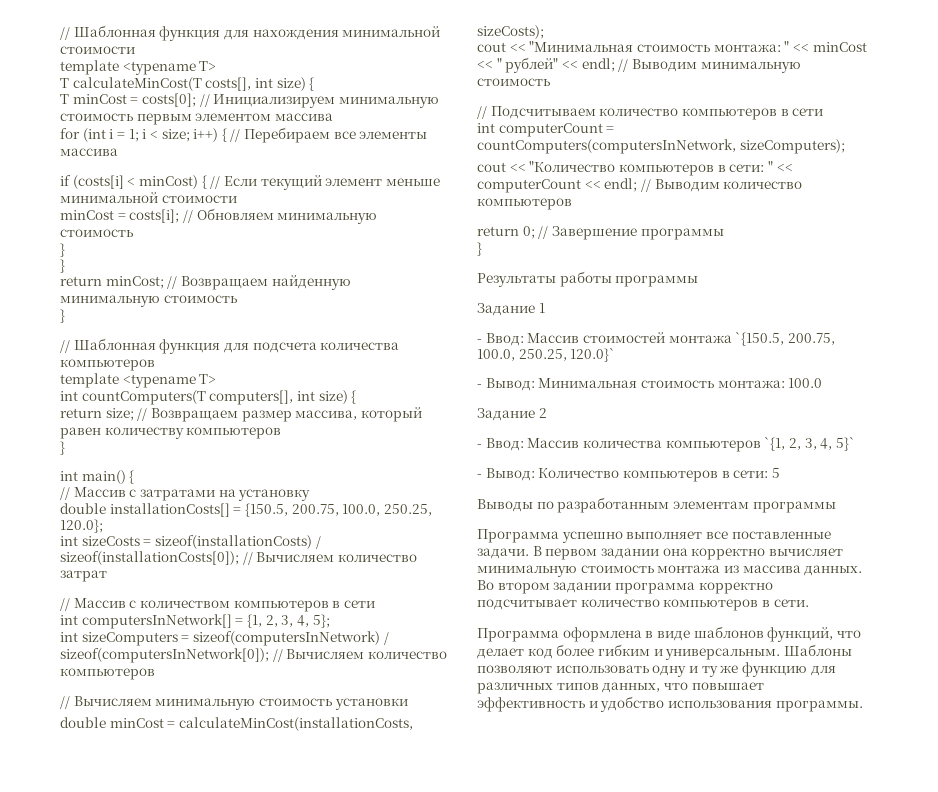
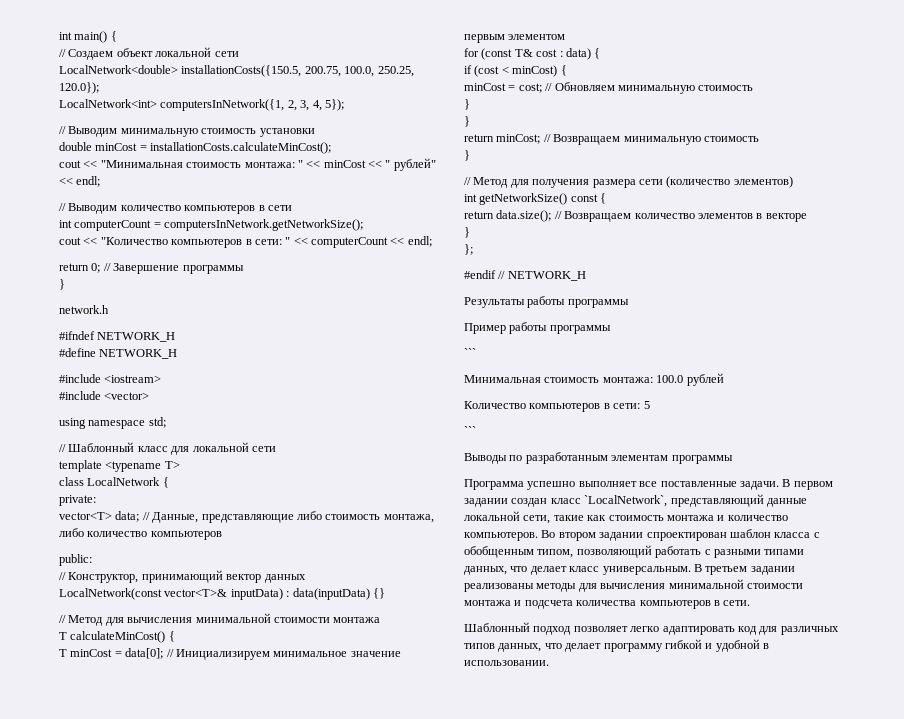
[60,25,441,41] [60,46,135,54] [60,60,217,75] [60,77,315,91] [60,93,439,108] [60,113,333,125] [60,127,428,143] [60,148,118,156] [60,175,440,190] [60,192,237,203] [60,208,378,224] [60,229,133,237] [60,243,65,257] [60,259,65,273] [60,275,351,290] [60,295,237,307] [60,309,65,323] [60,338,400,354] [60,359,155,371] [60,373,217,388] [60,390,357,405] [60,407,422,422] [60,427,282,439] [60,441,65,455] [60,470,135,484] [60,487,311,501] [60,503,432,517] [60,519,103,533] [60,535,321,549] [60,551,417,565] [60,570,107,582] [60,598,375,612] [60,614,330,629] [60,631,389,646] [60,648,447,663] [60,668,155,680] [60,696,152,709] // Шаблонная функция для нахождения минимальной стоимости // template <typename T> // T calculateMinCost(T costs[], int size) { // T minCost = costs[0]; // Инициализируем минимальную стоимость первым элементом массива // for (int i = 1; i < size; i++) { // Перебираем все элементы массива // if (costs[i] < minCost) { // Если текущий элемент меньше минимальной стоимости // minCost = costs[i]; // Обновляем минимальную стоимость // } // } // return minCost; // Возвращаем найденную минимальную стоимость // } // // Шаблонная функция для подсчета количества компьютеров // template <typename T> // int countComputers(T computers[], int size) { // return size; // Возвращаем размер массива, который равен количеству компьютеров // } // int main() { // // Массив с затратами на установку // double installationCosts[] = {150.5, 200.75, 100.0, 250.25, 120.0}; // int sizeCosts = sizeof(installationCosts) / sizeof(installationCosts[0]); // Вычисляем количество затрат // // Массив с количеством компьютеров в сети // int computersInNetwork[] = {1, 2, 3, 4, 5}; // int sizeComputers = sizeof(computersInNetwork) / sizeof(computersInNetwork[0]); // Вычисляем количество компьютеров // // Вычисляем -> [59,31,117,43] [59,47,239,60] [59,65,414,77] [59,82,99,94] [59,99,344,111] [59,126,118,137] int main() { // // Создаем объект локальной сети // LocalNetwork<double> installationCosts({150.5, 200.75, 100.0, 250.25, 120.0}); // LocalNetwork<int> computersInNetwork({1, 2, 3, 4, 5}); // // Выводим
[178,717,413,731] [477,25,544,39] calculateMinCost(installationCosts, sizeCosts); -> [150,142,332,154] installationCosts.calculateMinCost();
[618,59,801,73] [477,78,550,86] [477,106,596,119] // Выводим минимальную стоимость // // Подсчитываем -> [59,203,118,214] // // Выводим
[477,139,845,154] countComputers(computersInNetwork, sizeComputers); -> [164,219,364,231] computersInNetwork.getNetworkSize();
[640,179,803,192] [477,198,572,210] // Выводим количество компьютеров -> (432, 241) none
[477,271,699,287] [477,303,545,316] [477,332,835,346] [477,348,616,362] [477,378,823,391] [477,408,547,421] [477,437,855,452] [477,468,535,481] Результаты работы программы // Задание 1 // - Ввод: Массив стоимостей монтажа `{150.5, 200.75, 100.0, 250.25, 120.0}` // - Вывод: Минимальная стоимость монтажа: 100.0 // Задание 2 // - Ввод: Массив количества компьютеров `{1, 2, 3, 4, 5}` // - Вывод: -> [59,305,109,314] [59,331,176,342] [59,348,178,359] [59,374,162,383] [59,391,150,400] [59,417,166,429] [59,442,276,455] [59,460,180,472] [59,477,169,488] [59,495,96,506] [59,511,434,523] [59,528,222,540] [59,554,92,566] [59,570,306,583] [59,588,385,600] [59,613,381,626] [59,631,175,643] [59,648,401,660] [464,34,566,43] [464,48,601,60] [464,65,567,77] [464,82,754,94] [464,99,470,110] [464,116,470,127] [464,134,759,145] [464,150,470,161] [464,176,793,188] [464,193,607,205] [464,210,807,222] [464,227,470,238] [464,244,473,255] [464,270,586,281] [464,296,629,308] [464,322,611,334] [464,348,476,357] [464,373,724,386] network.h // #ifndef NETWORK_H // #define NETWORK_H // #include <iostream> // #include <vector> // using namespace std; // // Шаблонный класс для локальной сети // template <typename T> // class LocalNetwork { // private: // vector<T> data; // Данные, представляющие либо стоимость монтажа, либо количество компьютеров // public: // // Конструктор, принимающий вектор данных // LocalNetwork(const vector<T>& inputData) : data(inputData) {} // // Метод для вычисления минимальной стоимости монтажа // T calculateMinCost() { // T minCost = data[0]; // Инициализируем минимальное значение первым элементом // for (const T& cost : data) { // if (cost < minCost) { // minCost = cost; // Обновляем минимальную стоимость // } // } // return minCost; // Возвращаем минимальную стоимость // } // // Метод для получения размера сети (количество элементов) // int getNetworkSize() const { // return data.size(); // Возвращаем количество элементов в векторе // } // }; // #endif // NETWORK_H // Результаты работы программы // Пример работы программы // ``` // Минимальная стоимость монтажа: 100.0 рублей //
(780, 473) none -> [464,426,476,435] // ```
[662,548,843,560] [477,565,863,577] [477,580,773,594] [477,599,809,611] [477,626,861,642] [477,644,852,660] [477,662,807,677] она корректно вычисляет минимальную стоимость монтажа из массива данных. Во втором задании программа корректно подсчитывает количество компьютеров в сети. // Программа оформлена в виде шаблонов функций, что делает код более гибким и универсальным. Шаблоны позволяют использовать одну и ту же функцию -> [511,494,807,507] [464,511,788,524] [464,529,820,541] [464,545,805,558] [464,564,795,575] [464,579,803,592] [464,600,751,609] [464,622,757,635] создан класс `LocalNetwork`, представляющий данные локальной сети, такие как стоимость монтажа и количество компьютеров. Во втором задании спроектирован шаблон класса с обобщенным типом, позволяющий работать с разными типами данных, что делает класс универсальным. В третьем задании реализованы методы для вычисления минимальной стоимости монтажа и подсчета количества компьютеров в сети. // Шаблонный подход позволяет легко адаптировать код
[691,682,764,690] [477,696,863,712] повышает эффективность и удобство использования программы. -> [565,639,769,652] [464,660,549,666] делает программу гибкой и удобной в использовании.

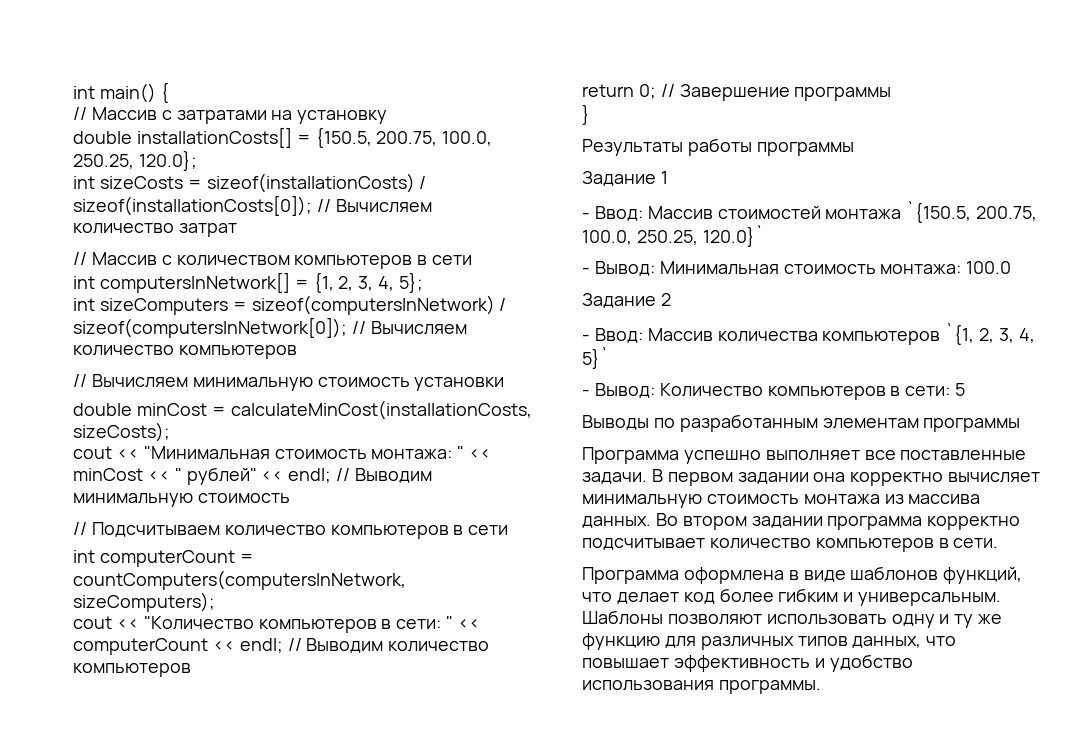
[68,47,239,60] [59,65,414,77] [59,82,99,94] [59,99,344,111] [59,126,118,137] Создаем объект локальной сети // LocalNetwork<double> installationCosts({150.5, 200.75, 100.0, 250.25, 120.0}); // LocalNetwork<int> computersInNetwork({1, 2, 3, 4, 5}); // // Выводим -> [91,107,388,124] [73,127,493,148] [73,150,197,171] [73,173,427,193] [73,195,432,216] [73,223,237,237] [73,252,473,269] [73,272,424,293] [73,295,507,315] [73,317,467,338] [73,345,297,359] [73,374,188,388] Массив с затратами на установку // double installationCosts[] = {150.5, 200.75, 100.0, 250.25, 120.0}; // int sizeCosts = sizeof(installationCosts) / sizeof(installationCosts[0]); // Вычисляем количество затрат // // Массив с количеством компьютеров в сети // int computersInNetwork[] = {1, 2, 3, 4, 5}; // int sizeComputers = sizeof(computersInNetwork) / sizeof(computersInNetwork[0]); // Вычисляем количество компьютеров // // Вычисляем
[150,142,332,154] installationCosts.calculateMinCost(); -> [230,400,532,420] [73,422,170,442] calculateMinCost(installationCosts, sizeCosts);
[59,203,118,214] // // Выводим -> [336,468,433,483] [73,493,290,507] [73,522,220,537] // Выводим минимальную стоимость // // Подсчитываем
[164,219,364,231] computersInNetwork.getNetworkSize(); -> [73,570,406,590] [73,592,215,612] countComputers(computersInNetwork, sizeComputers);
(432, 241) none -> [287,638,490,653] [73,663,191,677] // Выводим количество компьютеров
[59,305,109,314] [59,331,176,342] [59,348,178,359] [59,374,162,383] [59,391,150,400] [59,417,166,429] [59,442,276,455] [59,460,180,472] [59,477,169,488] [59,495,96,506] [59,511,434,523] [59,528,222,540] [59,554,92,566] [59,570,306,583] [59,588,385,600] [59,613,381,626] [59,631,175,643] [59,648,401,660] [464,34,566,43] [464,48,601,60] [464,65,567,77] [464,82,754,94] [464,99,470,110] [464,116,470,127] [464,134,759,145] [464,150,470,161] [464,176,793,188] [464,193,607,205] [464,210,807,222] [464,227,470,238] [464,244,473,255] [464,270,586,281] [464,296,629,308] [464,322,611,334] [464,348,476,357] [464,373,724,386] network.h // #ifndef NETWORK_H // #define NETWORK_H // #include <iostream> // #include <vector> // using namespace std; // // Шаблонный класс для локальной сети // template <typename T> // class LocalNetwork { // private: // vector<T> data; // Данные, представляющие либо стоимость монтажа, либо количество компьютеров // public: // // Конструктор, принимающий вектор данных // LocalNetwork(const vector<T>& inputData) : data(inputData) {} // // Метод для вычисления минимальной стоимости монтажа // T calculateMinCost() { // T minCost = data[0]; // Инициализируем минимальное значение первым элементом // for (const T& cost : data) { // if (cost < minCost) { // minCost = cost; // Обновляем минимальную стоимость // } // } // return minCost; // Возвращаем минимальную стоимость // } // // Метод для получения размера сети (количество элементов) // int getNetworkSize() const { // return data.size(); // Возвращаем количество элементов в векторе // } // }; // #endif // NETWORK_H // Результаты работы программы // Пример работы программы // ``` // Минимальная стоимость монтажа: 100.0 рублей // -> [582,138,854,156] [582,171,668,186] [582,201,1038,223] [582,225,764,247] [582,261,1012,276] [582,293,671,308] [582,323,1035,345] [582,347,609,369] [582,383,655,398] Результаты работы программы // Задание 1 // - Ввод: Массив стоимостей монтажа `{150.5, 200.75, 100.0, 250.25, 120.0}` // - Вывод: Минимальная стоимость монтажа: 100.0 // Задание 2 // - Ввод: Массив количества компьютеров `{1, 2, 3, 4, 5}` // - Вывод:
[464,426,476,435] // ``` -> (966, 389) none
[511,494,807,507] [464,511,788,524] [464,529,820,541] [464,545,805,558] [464,564,795,575] [464,579,803,592] [464,600,751,609] [464,622,757,635] создан класс `LocalNetwork`, представляющий данные локальной сети, такие как стоимость монтажа и количество компьютеров. Во втором задании спроектирован шаблон класса с обобщенным типом, позволяющий работать с разными типами данных, что делает класс универсальным. В третьем задании реализованы методы для вычисления минимальной стоимости монтажа и подсчета количества компьютеров в сети. // Шаблонный подход позволяет легко адаптировать код -> [813,472,1041,486] [582,494,981,508] [582,513,1021,530] [582,538,999,552] [582,566,1023,584] [582,588,1002,606] [582,610,1003,628] [582,633,660,650] она корректно вычисляет минимальную стоимость монтажа из массива данных. Во втором задании программа корректно подсчитывает количество компьютеров в сети. // Программа оформлена в виде шаблонов функций, что делает код более гибким и универсальным. Шаблоны позволяют использовать одну и ту же функцию
[565,639,769,652] [464,660,549,666] делает программу гибкой и удобной в использовании. -> [582,654,913,672] [582,680,821,694] повышает эффективность и удобство использования программы.

